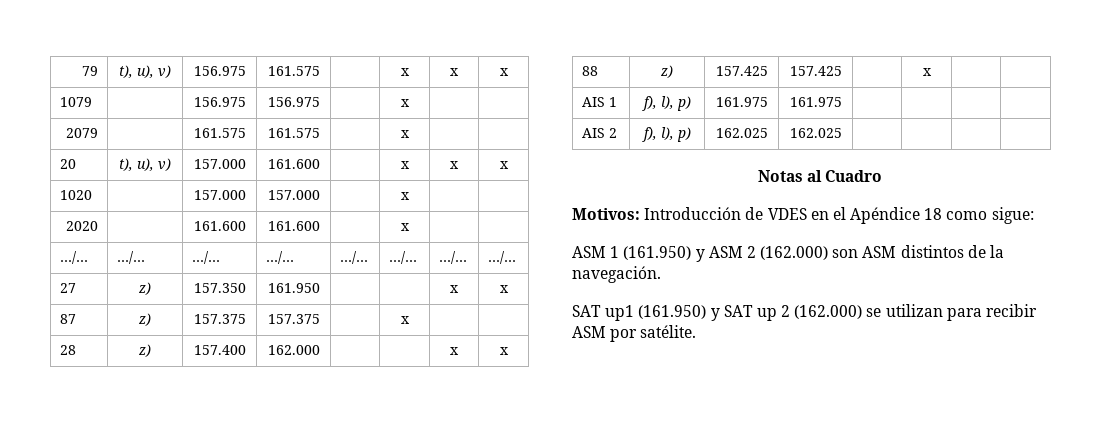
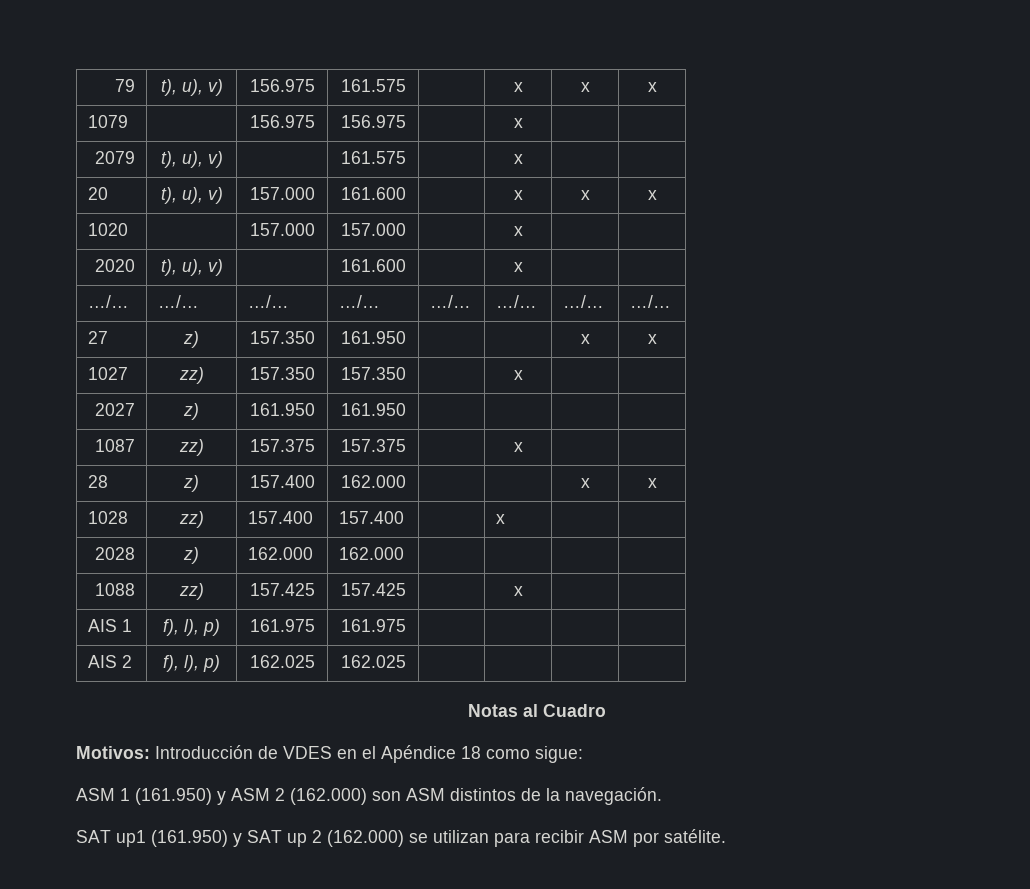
[193,128,246,138] | 161.575 -> [160,151,223,168] t), u), v) |
[193,221,246,231] | 161.600 -> [160,259,223,276] t), u), v) |
[60,314,77,324] [138,313,151,326] 87 | z) -> [88,367,129,380] [178,367,204,384] [249,367,315,380] [340,367,406,380] [513,370,523,380] [94,403,135,416] [183,403,199,420] [249,403,315,416] [340,403,406,416] [94,439,135,452] [178,439,204,456] 1027 | zz) | 157.350 | 157.350 | | x | | // 2027 | z) | 161.950 | 161.950 | | | | // 1087 | zz)
[582,66,599,76] [660,65,673,78] 88 | z) -> [88,511,129,524] [178,511,204,528] [248,511,314,524] [339,511,405,524] [496,514,506,524] [94,547,135,560] [183,547,199,564] [248,547,314,560] [339,547,405,560] [94,583,135,596] [178,583,204,600] 1028 | zz) | 157.400 | 157.400 | | x | | // 2028 | z) | 162.000 | 162.000 | | | | // 1088 | zz)

